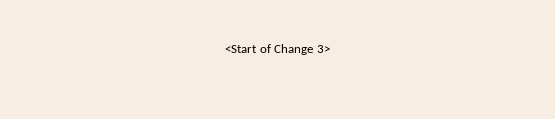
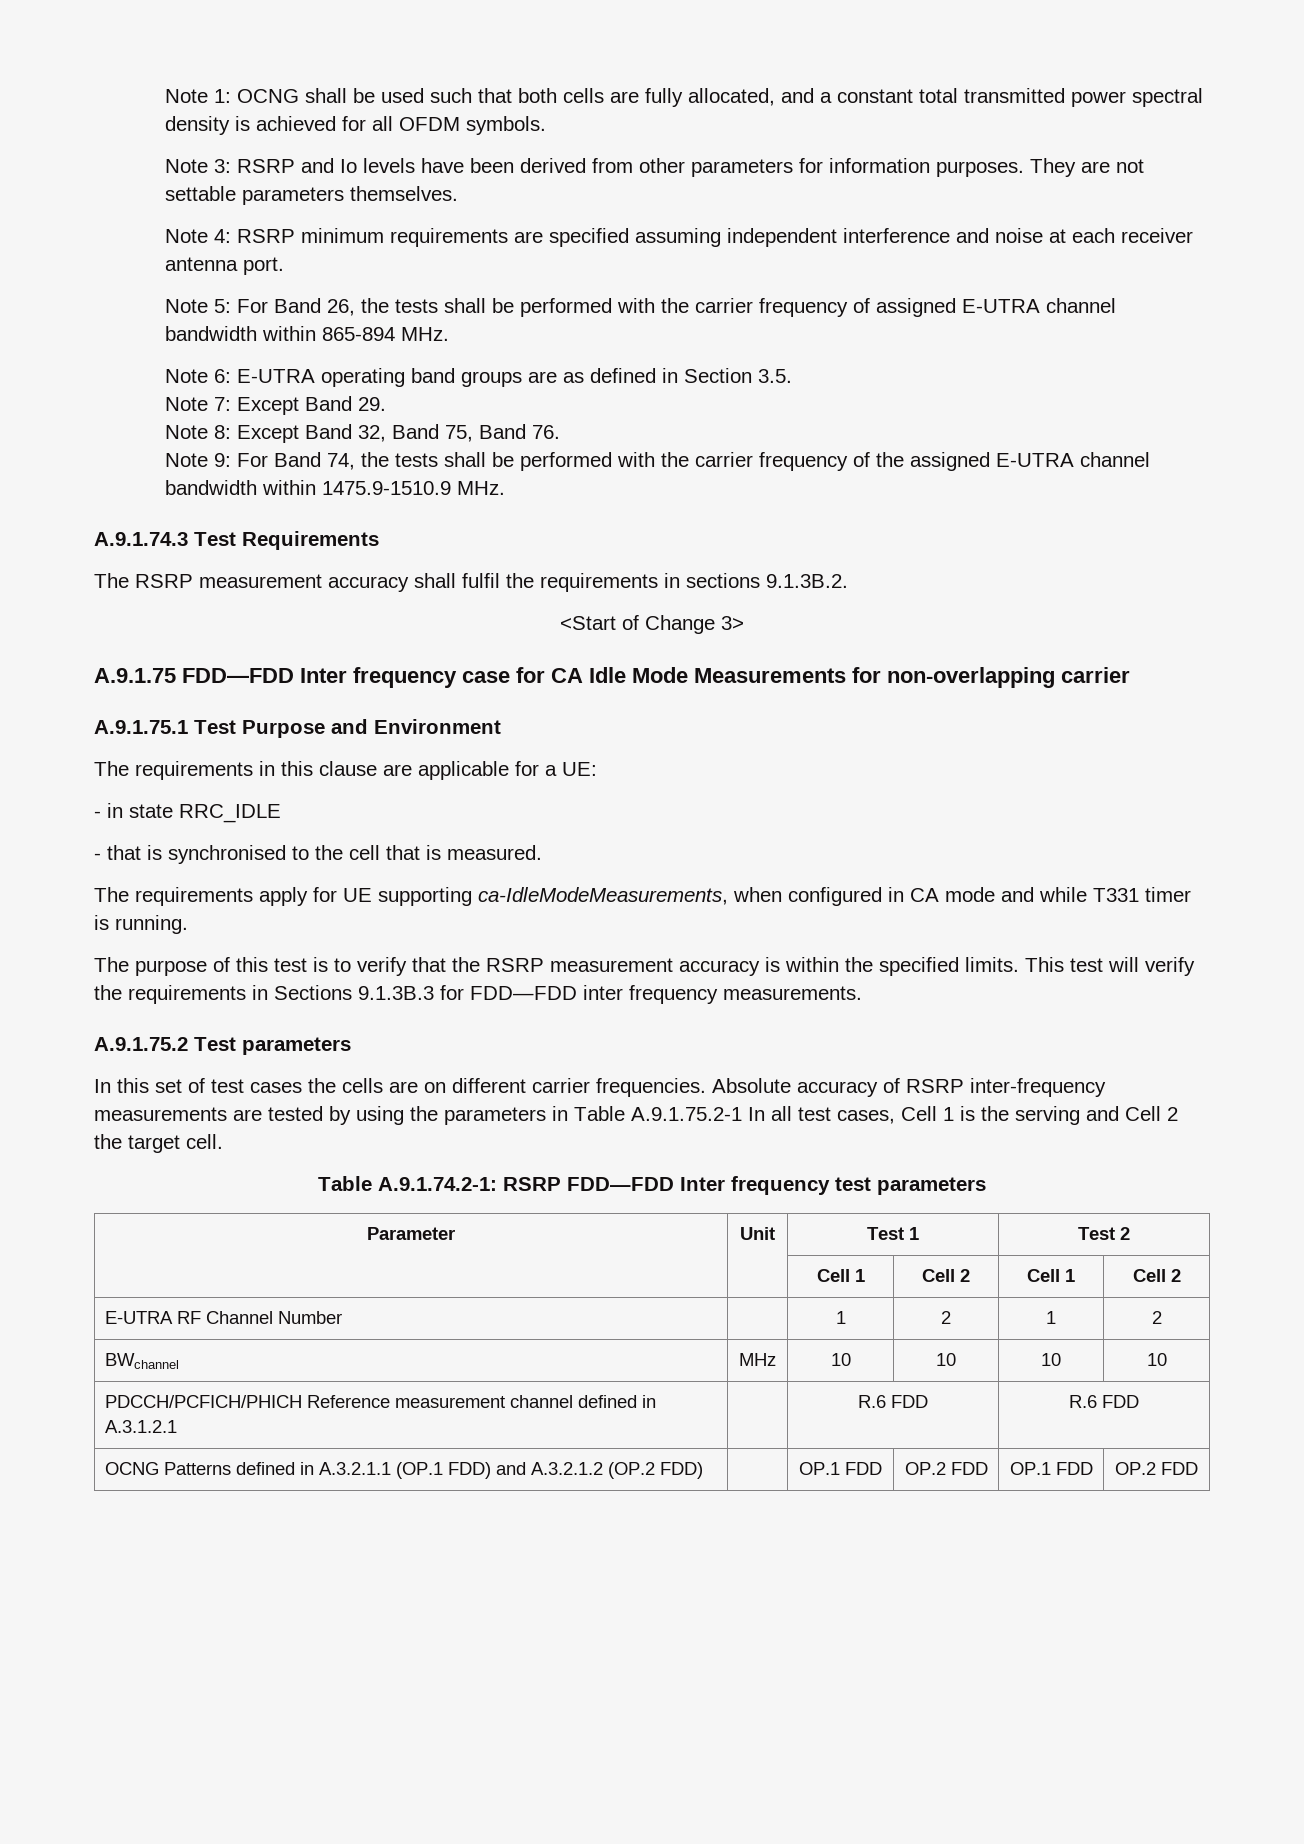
[225,44,330,55] <Start of Change 3> -> [165,88,1204,107] [165,116,547,135] [165,158,1145,177] [165,186,459,205] [165,228,1194,247] [165,257,285,275] [165,298,1117,317] [165,326,450,341] [165,368,793,387] [165,396,387,415] [165,424,561,443] [165,452,1151,471] [165,480,506,495] [94,531,379,550] [94,573,848,592] [560,615,744,634] [94,667,1130,688] [94,719,501,738] [94,761,597,780] [94,803,281,823] [94,845,542,864] [94,887,1191,906] [94,915,188,934] [94,957,1195,976] [94,985,862,1004] [94,1037,351,1055] [94,1078,1106,1097] [94,1106,1178,1125] [94,1134,223,1153] [318,1176,986,1195] [367,1227,455,1240] [740,1227,775,1240] [867,1227,919,1240] [1078,1227,1130,1240] [816,1269,865,1282] [922,1269,970,1282] [1027,1269,1075,1282] [1132,1269,1181,1282] [104,1311,342,1324] [835,1311,846,1324] [941,1311,951,1324] [1046,1311,1056,1324] [1151,1311,1162,1324] [104,1353,179,1369] [739,1353,776,1366] [830,1353,851,1366] [936,1353,956,1366] [1041,1353,1061,1366] [1146,1353,1167,1366] [104,1395,656,1408] [104,1420,177,1433] [858,1395,928,1408] [1069,1395,1139,1408] [104,1462,703,1479] [799,1462,882,1475] [904,1462,988,1475] [1009,1462,1093,1475] [1115,1462,1198,1475] Note 1: OCNG shall be used such that both cells are fully allocated, and a constant total transmitted power spectral density is achieved for all OFDM symbols. // Note 3: RSRP and Io levels have been derived from other parameters for information purposes. They are not settable parameters themselves. // Note 4: RSRP minimum requirements are specified assuming independent interference and noise at each receiver antenna port. // Note 5: For Band 26, the tests shall be performed with the carrier frequency of assigned E-UTRA channel bandwidth within 865-894 MHz. // Note 6: E-UTRA operating band groups are as defined in Section 3.5. // Note 7: Except Band 29. // Note 8: Except Band 32, Band 75, Band 76. // Note 9: For Band 74, the tests shall be performed with the carrier frequency of the assigned E-UTRA channel bandwidth within 1475.9-1510.9 MHz. // A.9.1.74.3 Test Requirements // The RSRP measurement accuracy shall fulfil the requirements in sections 9.1.3B.2. // <Start of Change 3> // A.9.1.75 FDD—FDD Inter frequency case for CA Idle Mode Measurements for non-overlapping carrier // A.9.1.75.1 Test Purpose and Environment // The requirements in this clause are applicable for a UE: // - in state RRC_IDLE // - that is synchronised to the cell that is measured. // The requirements apply for UE supporting ca-IdleModeMeasurements, when configured in CA mode and while T331 timer is running. // The purpose of this test is to verify that the RSRP measurement accuracy is within the specified limits. This test will verify the requirements in Sections 9.1.3B.3 for FDD—FDD inter frequency measurements. // A.9.1.75.2 Test parameters // In this set of test cases the cells are on different carrier frequencies. Absolute accuracy of RSRP inter-frequency measurements are tested by using the parameters in Table A.9.1.75.2-1 In all test cases, Cell 1 is the serving and Cell 2 the target cell. // Table A.9.1.74.2-1: RSRP FDD—FDD Inter frequency test parameters // Parameter | Unit | Test 1 | Test 2 // | | Cell 1 | Cell 2 | Cell 1 | Cell 2 // E-UTRA RF Channel Number | | 1 | 2 | 1 | 2 // BWchannel | MHz | 10 | 10 | 10 | 10 // PDCCH/PCFICH/PHICH Reference measurement channel defined in A.3.1.2.1 | | R.6 FDD | R.6 FDD // OCNG Patterns defined in A.3.2.1.1 (OP.1 FDD) and A.3.2.1.2 (OP.2 FDD) | | OP.1 FDD | OP.2 FDD | OP.1 FDD | OP.2 FDD

